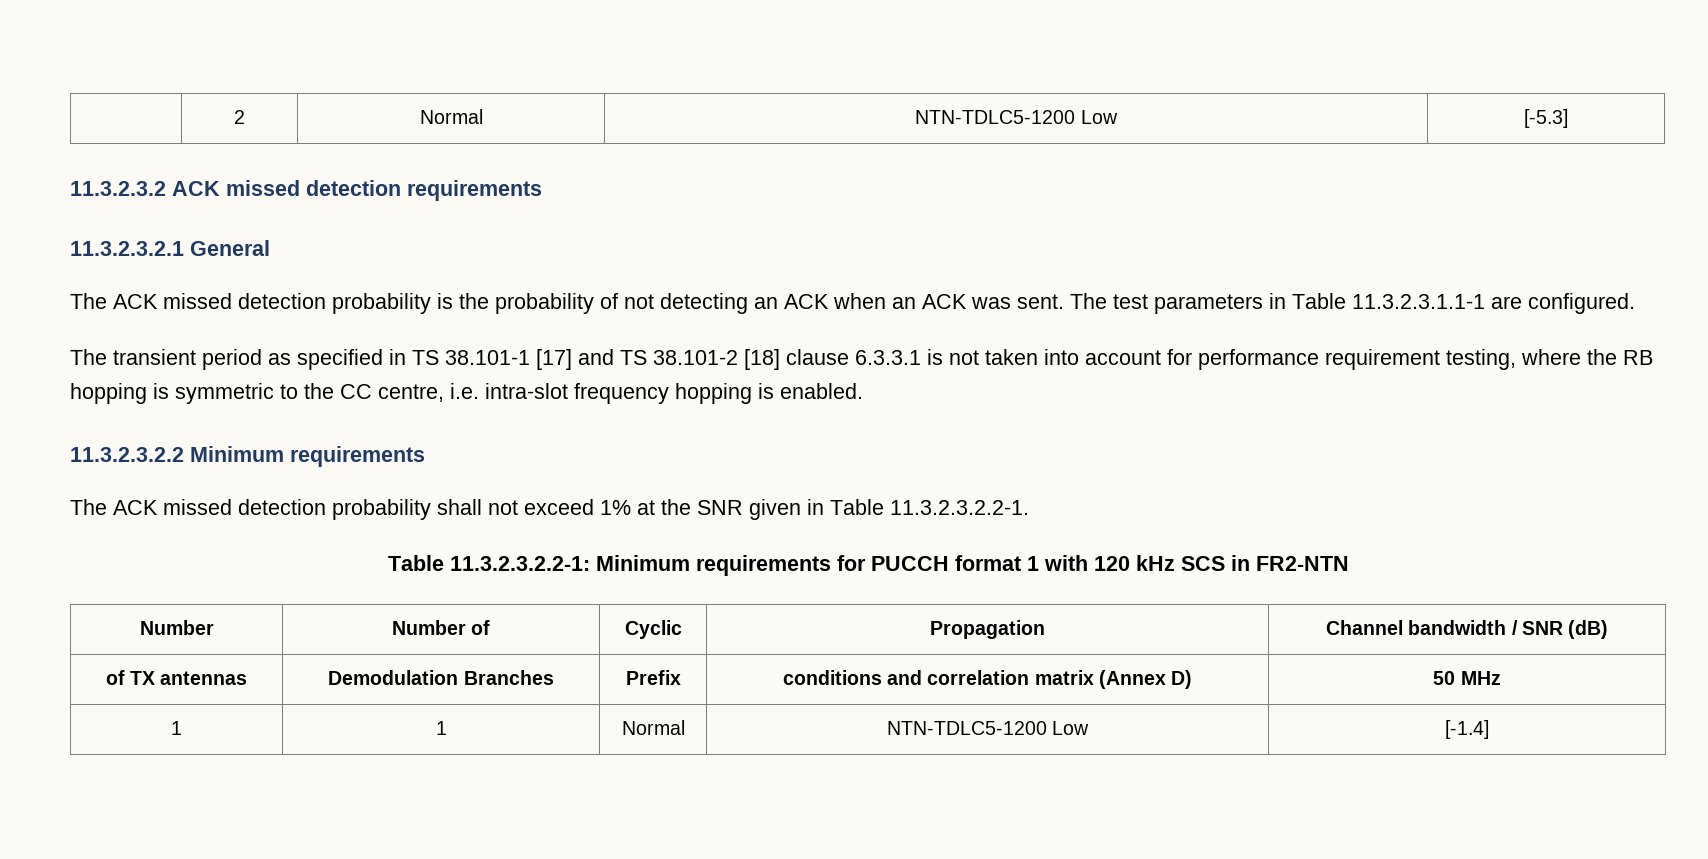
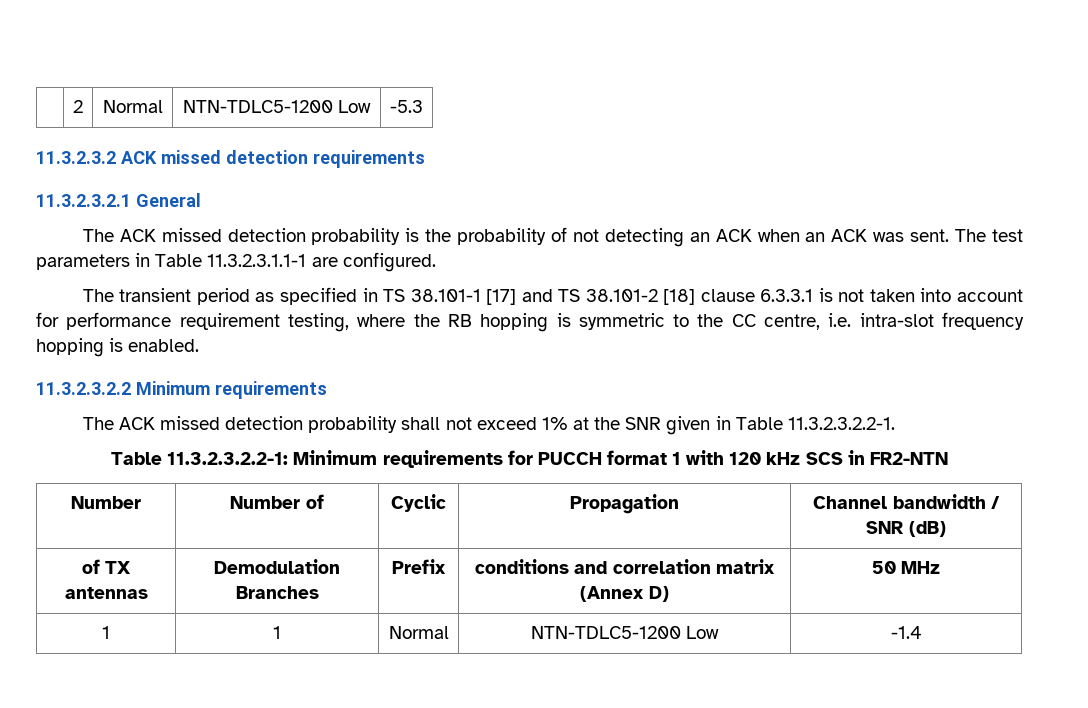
[1524,109,1568,128] [-5.3] -> [390,100,423,113] -5.3
[1445,720,1489,739] [-1.4] -> [890,626,922,639] -1.4

